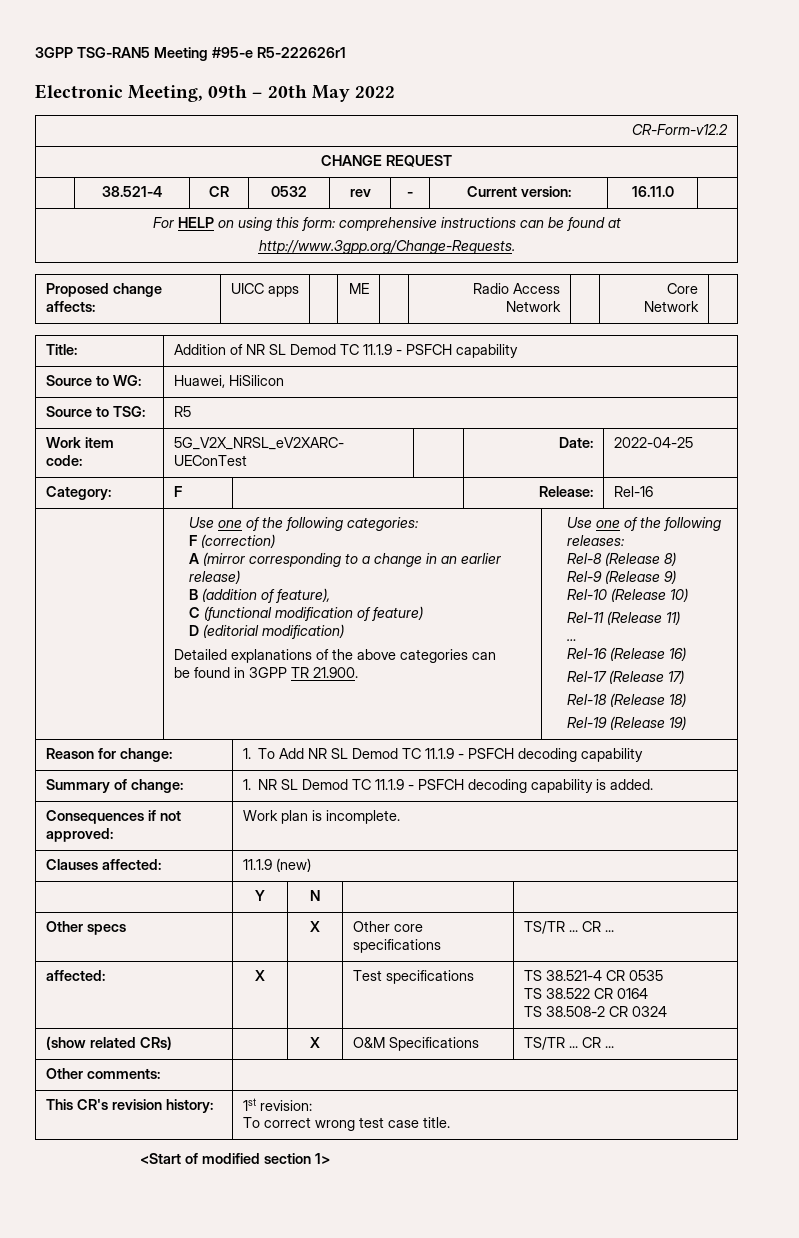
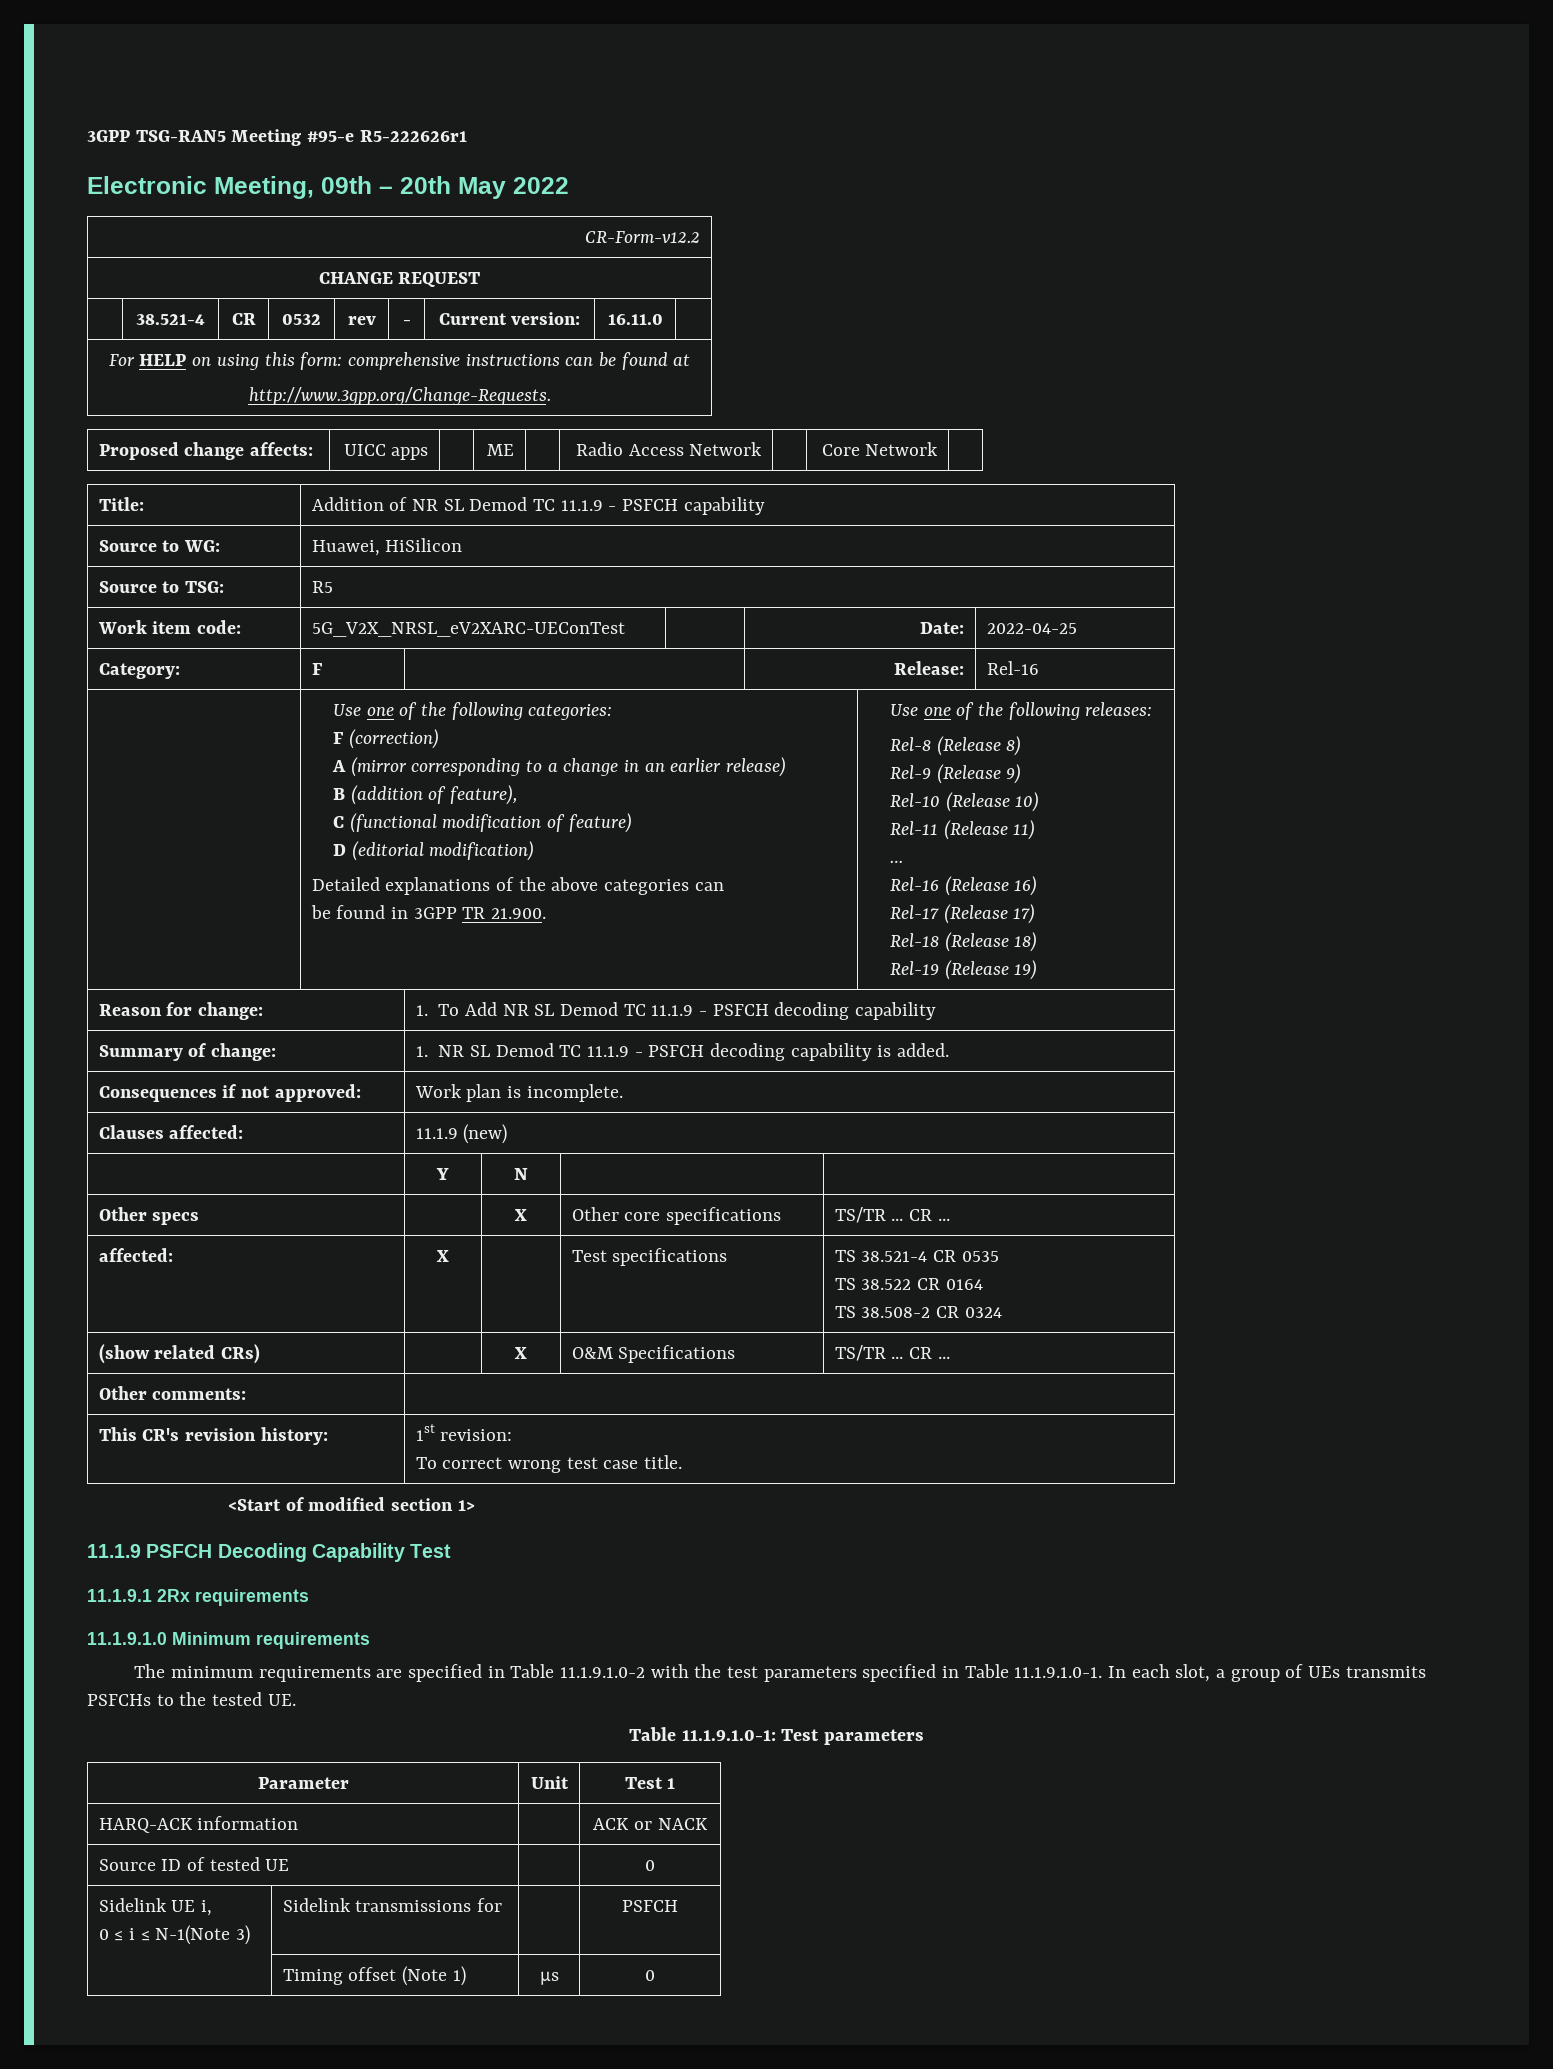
(330, 1158) none -> [87,1543,452,1562] [87,1589,309,1606] [87,1632,370,1649] [134,1664,1426,1682] [87,1692,296,1706] [628,1727,925,1745] [257,1777,349,1789] [530,1776,569,1789] [624,1777,676,1789] [98,1816,299,1833] [593,1818,708,1830] [98,1857,290,1871] [645,1860,655,1871] [98,1898,213,1916] [98,1925,251,1945] [282,1898,503,1912] [622,1900,678,1912] [282,1966,466,1986] [539,1971,559,1985] [645,1970,655,1981] // 11.1.9 PSFCH Decoding Capability Test // 11.1.9.1 2Rx requirements // 11.1.9.1.0 Minimum requirements // The minimum requirements are specified in Table 11.1.9.1.0-2 with the test parameters specified in Table 11.1.9.1.0-1. In each slot, a group of UEs transmits PSFCHs to the tested UE. // Table 11.1.9.1.0-1: Test parameters // Parameter | Unit | Test 1 // HARQ-ACK information | | ACK or NACK // Source ID of tested UE | | 0 // Sidelink UE i, // 0 ≤ i ≤ N-1(Note 3) | Sidelink transmissions for | | PSFCH // | Timing offset (Note 1) | μs | 0

